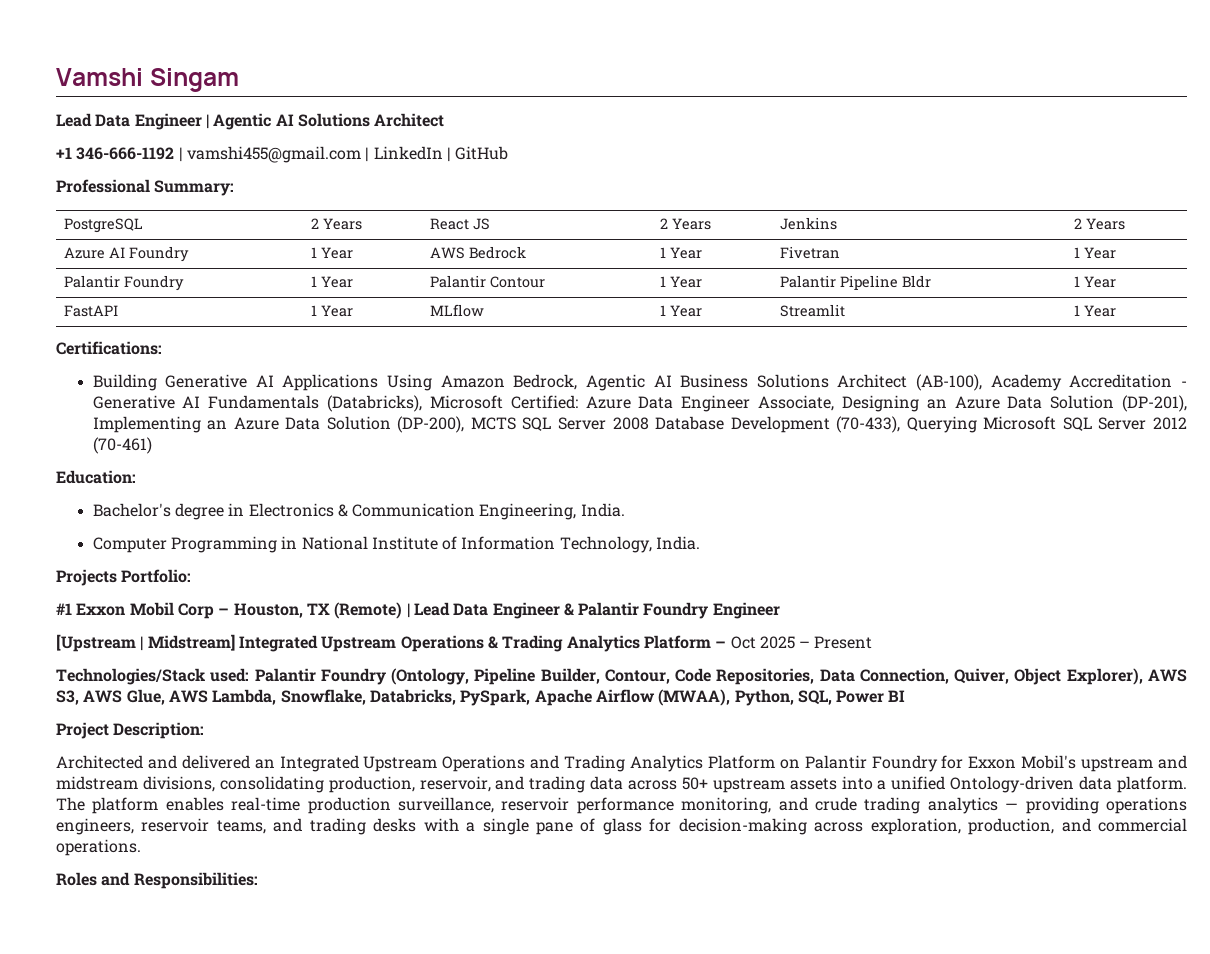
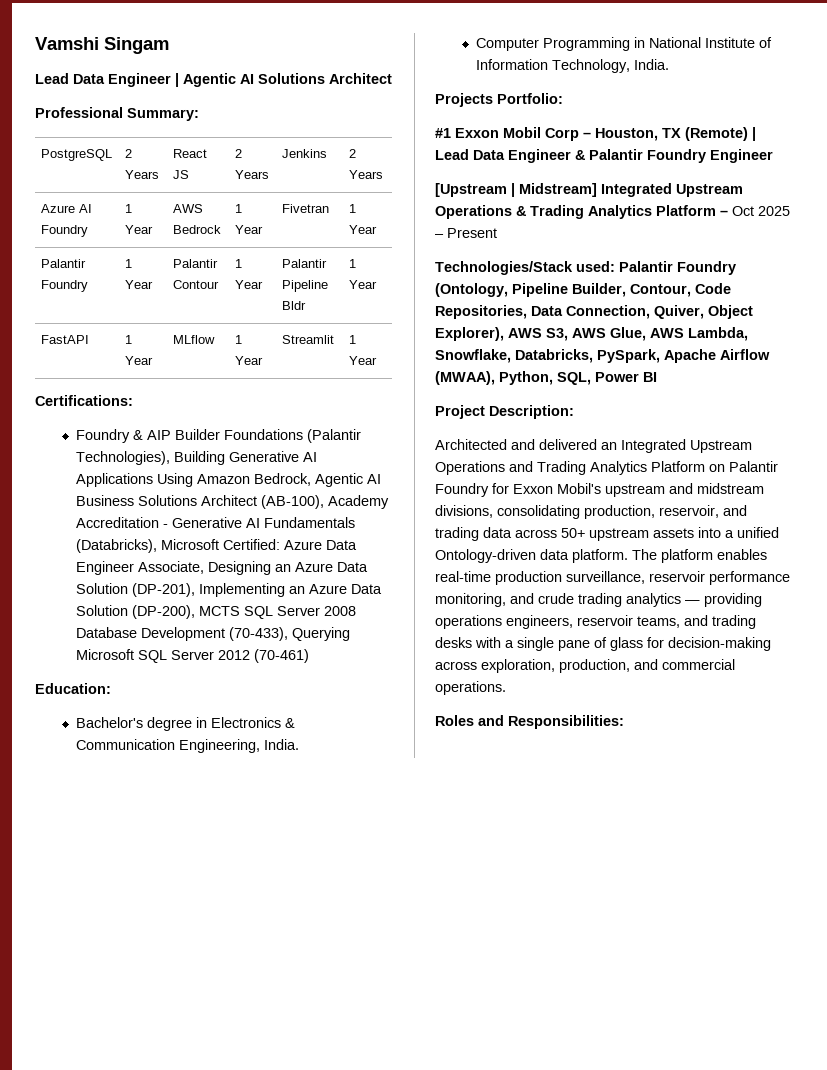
[56,146,509,163] // +1 346-666-1192 | vamshi455@gmail.com | LinkedIn | GitHub -> (392, 78) none
(162, 348) none -> [75,429,361,443] [75,451,170,465] Foundry & AIP Builder Foundations (Palantir Technologies),

